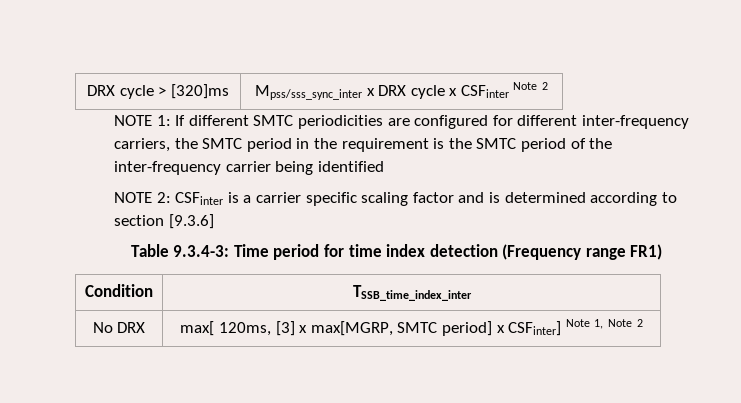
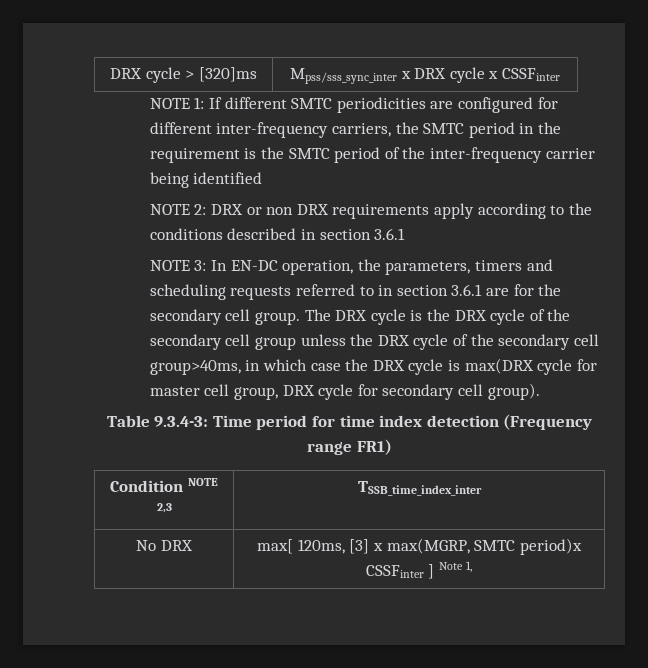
[460,82,549,98] CSFinter Note 2 -> [501,68,560,81] CSSFinter
[175,192,677,206] [114,214,214,229] CSFinter is a carrier specific scaling factor and is determined according to section [9.3.6] -> [211,203,592,219] [149,228,406,240] [149,259,553,275] [149,284,562,300] [149,309,571,325] [149,334,599,350] [149,358,597,375] [149,383,540,400] DRX or non DRX requirements apply according to the conditions described in section 3.6.1 // NOTE 3: In EN-DC operation, the parameters, timers and scheduling requests referred to in section 3.6.1 are for the secondary cell group. The DRX cycle is the DRX cycle of the secondary cell group unless the DRX cycle of the secondary cell group>40ms, in which case the DRX cycle is max(DRX cycle for master cell group, DRX cycle for secondary cell group).
(153, 290) none -> [187,478,218,486] [156,503,172,513] NOTE 2,3
[310,319,643,336] max[MGRP, SMTC period] x CSFinter] Note 1, Note 2 -> [386,538,582,555] [365,561,473,579] max(MGRP, SMTC period)x CSSFinter ] Note 1,

